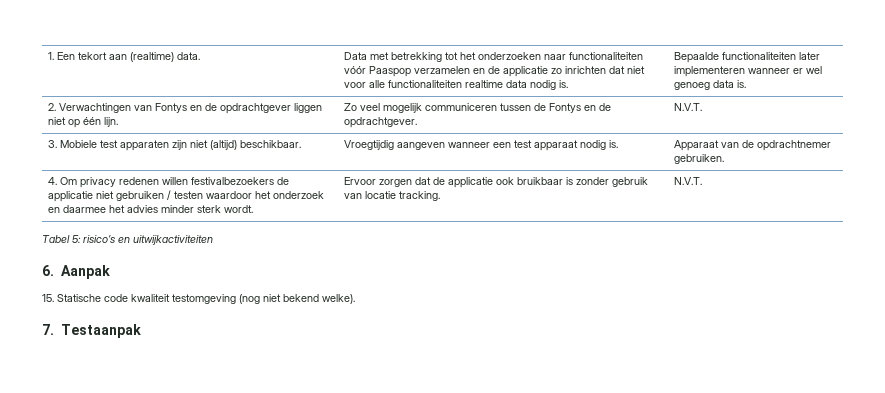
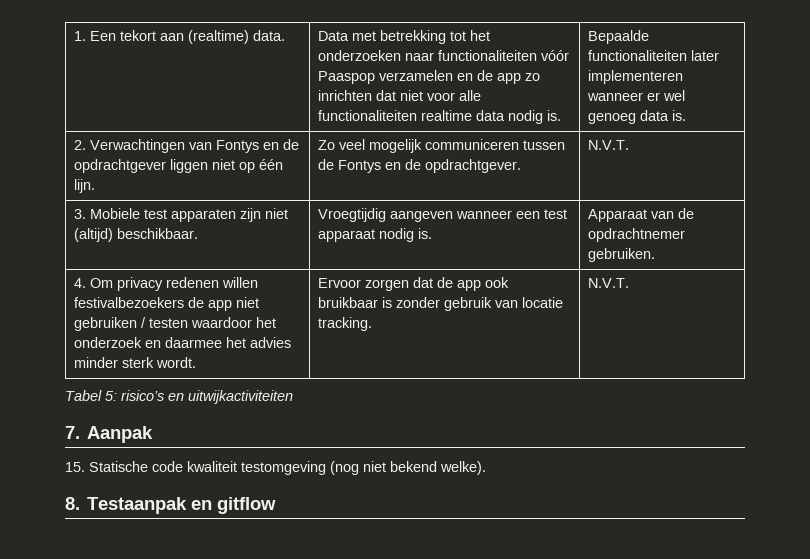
[503,66,549,77] applicatie -> [496,73,521,84] app
[48,191,94,202] applicatie -> [207,300,232,311] app
[448,177,494,188] applicatie -> [456,280,481,291] app
[42,265,54,276] 6. -> [65,426,80,439] 7.
[42,324,141,338] 7. Testaanpak -> [65,497,277,514] 8. Testaanpak en gitflow

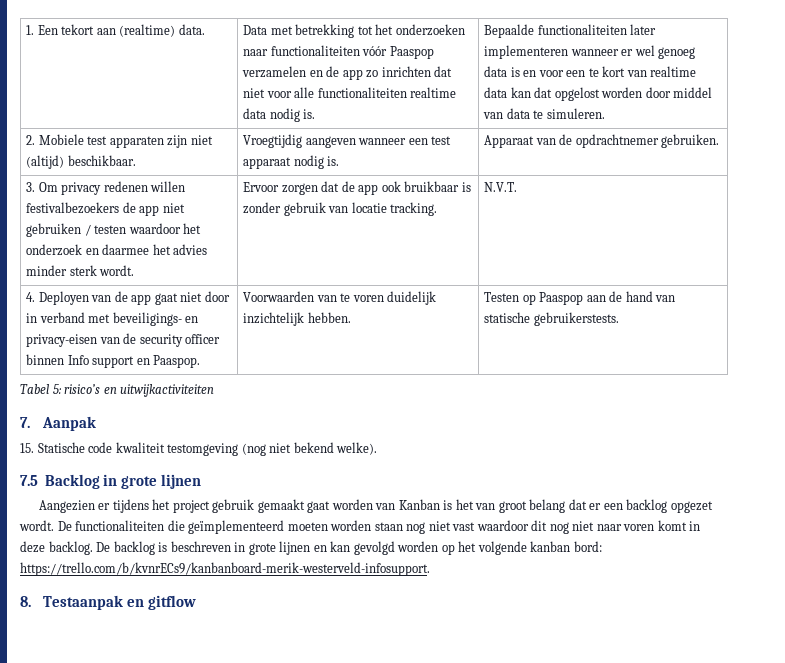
[671,110,686,121] [73,139,299,153] [73,159,283,173] [73,179,95,193] [317,139,565,153] [317,159,521,173] [587,140,629,150] [73,209,86,219] is. // 2. Verwachtingen van Fontys en de opdrachtgever liggen niet op één lijn. | Zo veel mogelijk communiceren tussen de Fontys en de opdrachtgever. | N.V.T. // 3. -> [510,66,697,77] [484,87,713,101] [483,108,605,119] [26,135,36,145] is en voor een te kort van realtime data kan dat opgelost worden door middel van data te simuleren. // 2.
[73,278,86,288] 4. -> [26,182,36,192] 3.
(629, 283) none -> [26,291,230,305] [26,312,199,326] [26,333,221,347] [26,354,201,368] [243,291,437,305] [243,312,351,326] [484,291,676,305] [484,312,619,326] // 4. Deployen van de app gaat niet door in verband met beveiligings- en privacy-eisen van de security officer binnen Info support en Paaspop. | Voorwaarden van te voren duidelijk inzichtelijk hebben. | Testen op Paaspop aan de hand van statische gebruikerstests.
(486, 468) none -> [20,474,202,489] [38,499,713,513] [19,520,701,534] [20,541,602,555] [20,562,430,576] // 7.5 Backlog in grote lijnen // Aangezien er tijdens het project gebruik gemaakt gaat worden van Kanban is het van groot belang dat er een backlog opgezet wordt. De functionaliteiten die geïmplementeerd moeten worden staan nog niet vast waardoor dit nog niet naar voren komt in deze backlog. De backlog is beschreven in grote lijnen en kan gevolgd worden op het volgende kanban bord: https://trello.com/b/kvnrECs9/kanbanboard-merik-westerveld-infosupport.

